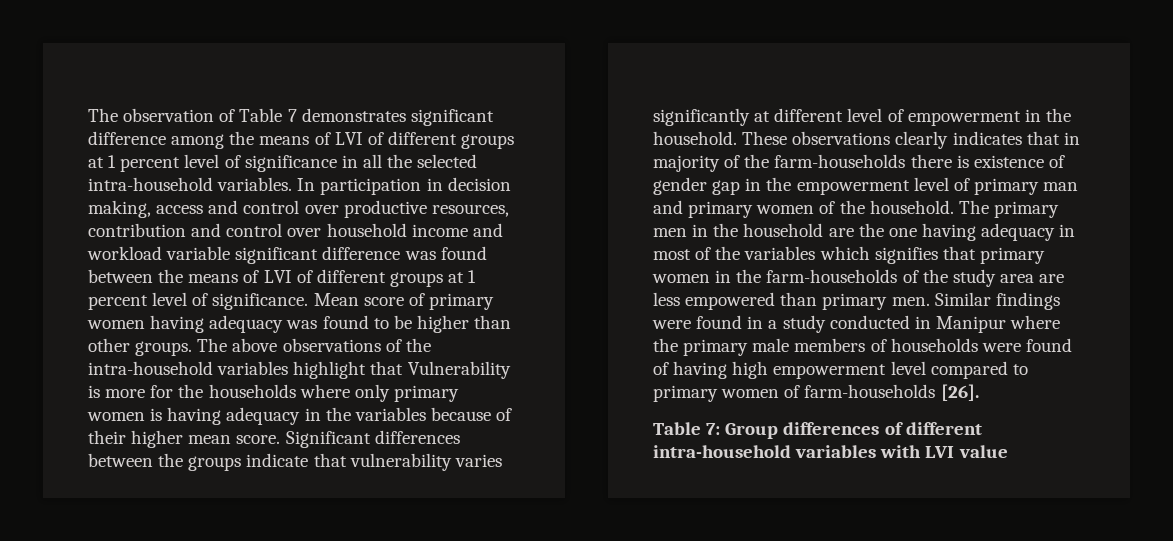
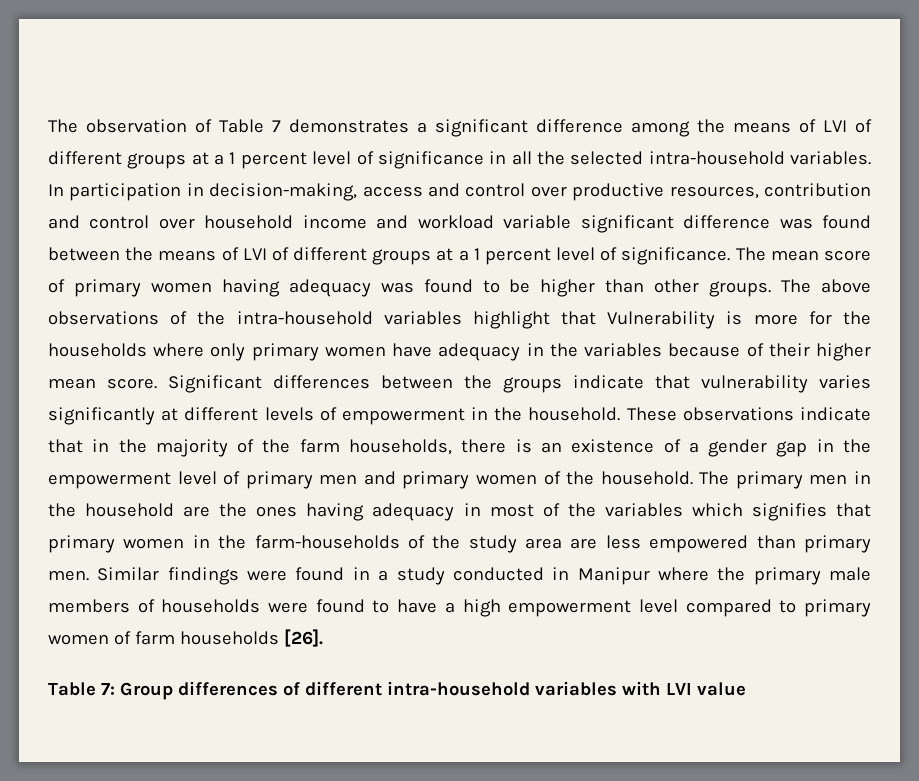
(406, 115) none -> [417,122,427,133] a
(104, 162) none -> [214,154,225,165] a
[447,177,511,191] [88,200,151,218] decision making, -> [209,183,358,201] decision-making,
(465, 277) none -> [458,250,469,261] a
[313,293,359,306] Mean -> [735,247,819,261] The mean
[150,407,222,425] is having -> [392,343,433,357] have
[847,108,883,122] level -> [264,407,314,421] levels
[895,131,1022,149] clearly indicates -> [799,407,871,421] indicate
(1080, 138) none -> [118,439,147,453] the
[774,154,906,168] farm-households -> [299,439,453,455] farm households,
(969, 161) none -> [540,442,562,453] an
(1065, 161) none -> [688,442,699,453] a
[1043,182,1079,191] man -> [319,474,358,485] men
[888,228,917,237] one -> [256,506,298,517] ones
[653,361,728,379] of having -> [372,599,455,613] to have a
[804,384,936,398] farm-households -> [134,631,279,645] farm households

